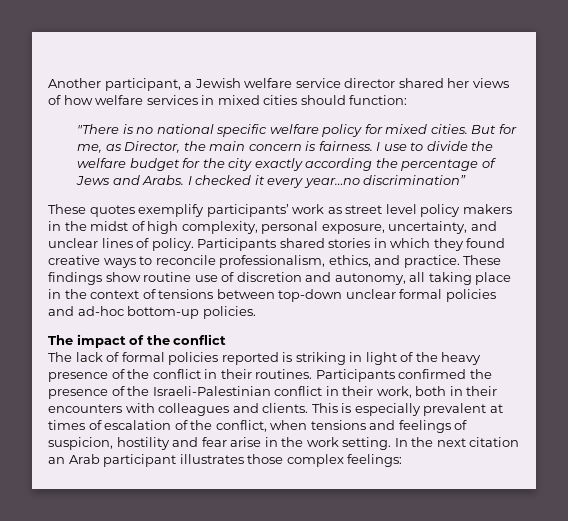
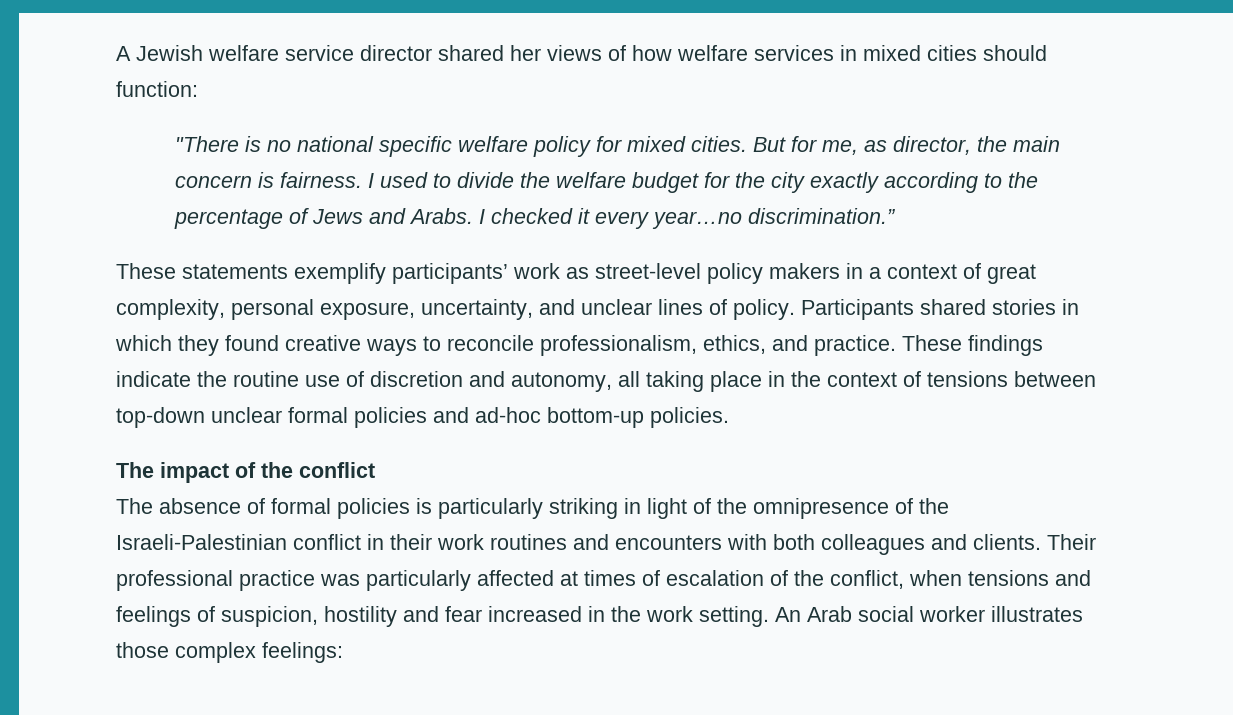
[48,78,193,91] Another participant, a -> [116,46,131,61] A
[124,141,181,153] Director, -> [893,136,972,155] director,
[383,144,407,151] use -> [380,172,429,188] used
(373, 164) none -> [984,173,1003,188] to
[363,175,467,185] [48,204,135,217] discrimination” // These quotes -> [748,208,896,224] [116,263,288,279] discrimination.” // These statements
[345,204,417,214] street level -> [595,263,701,279] street-level
[64,221,179,234] the midst of high -> [869,263,1036,284] a context of great
[105,272,141,282] show -> [116,371,227,387] indicate the
[75,352,103,362] lack -> [159,498,241,514] absence
[221,352,293,365] reported is -> [416,498,543,519] is particularly
[441,352,482,365] [48,369,492,382] [48,389,108,399] heavy presence of the conflict in their routines. Participants confirmed the presence -> [753,498,889,519] omnipresence
[376,386,498,398] work, both in their -> [437,534,609,550] work routines and
(155, 408) none -> [773,534,815,550] both
[311,403,487,416] This is especially prevalent -> [1047,534,1096,550] [116,570,554,591] Their professional practice was particularly affected
[230,437,262,447] arise -> [488,606,582,622] increased
[394,437,520,447] [48,454,177,467] In the next citation an Arab participant -> [775,606,985,622] An Arab social worker

